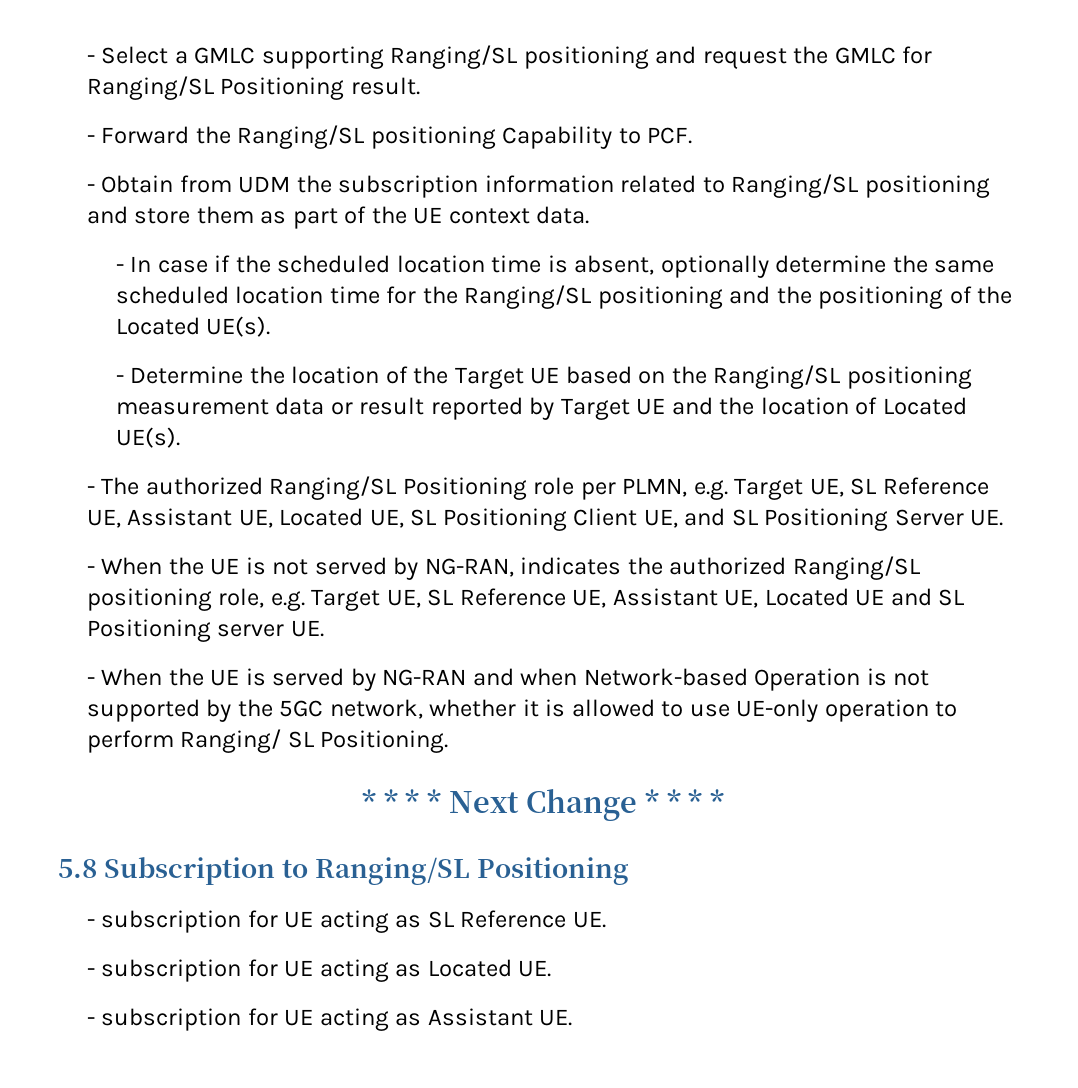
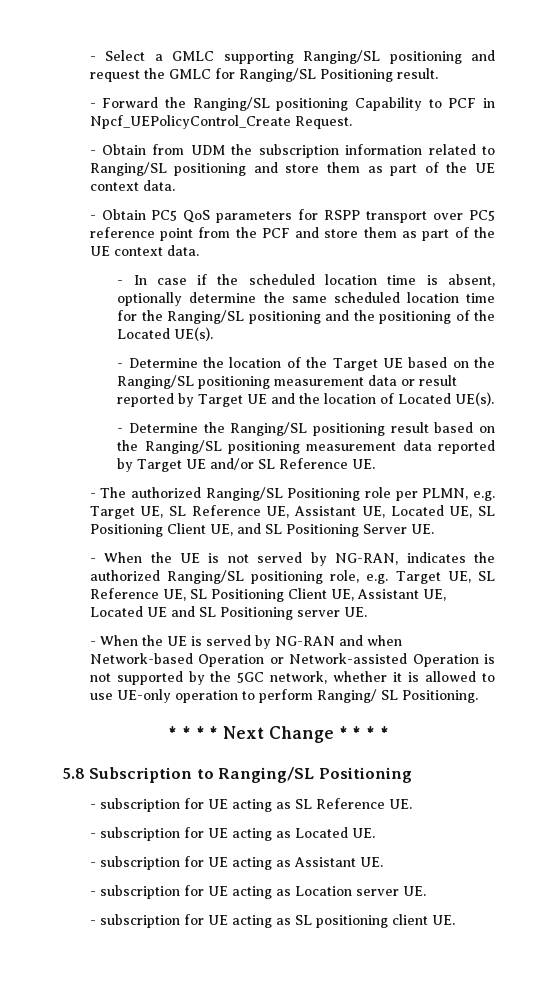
[647,127,693,144] PCF. -> [448,98,495,108] [89,115,352,129] PCF in Npcf_UEPolicyControl_Create Request.
(590, 215) none -> [89,209,496,223] [89,227,495,241] [89,245,199,256] // - Obtain PC5 QoS parameters for RSPP transport over PC5 reference point from the PCF and store them as part of the UE context data.
(180, 437) none -> [117,422,495,436] [117,440,495,454] [117,458,376,472] // - Determine the Ranging/SL positioning result based on the Ranging/SL positioning measurement data reported by Target UE and/or SL Reference UE.
(607, 598) none -> [189,588,354,602] SL Positioning Client UE,
(861, 679) none -> [269,653,479,667] or Network-assisted Operation
(573, 1017) none -> [89,885,426,899] [89,914,455,928] // - subscription for UE acting as Location server UE. // - subscription for UE acting as SL positioning client UE.

